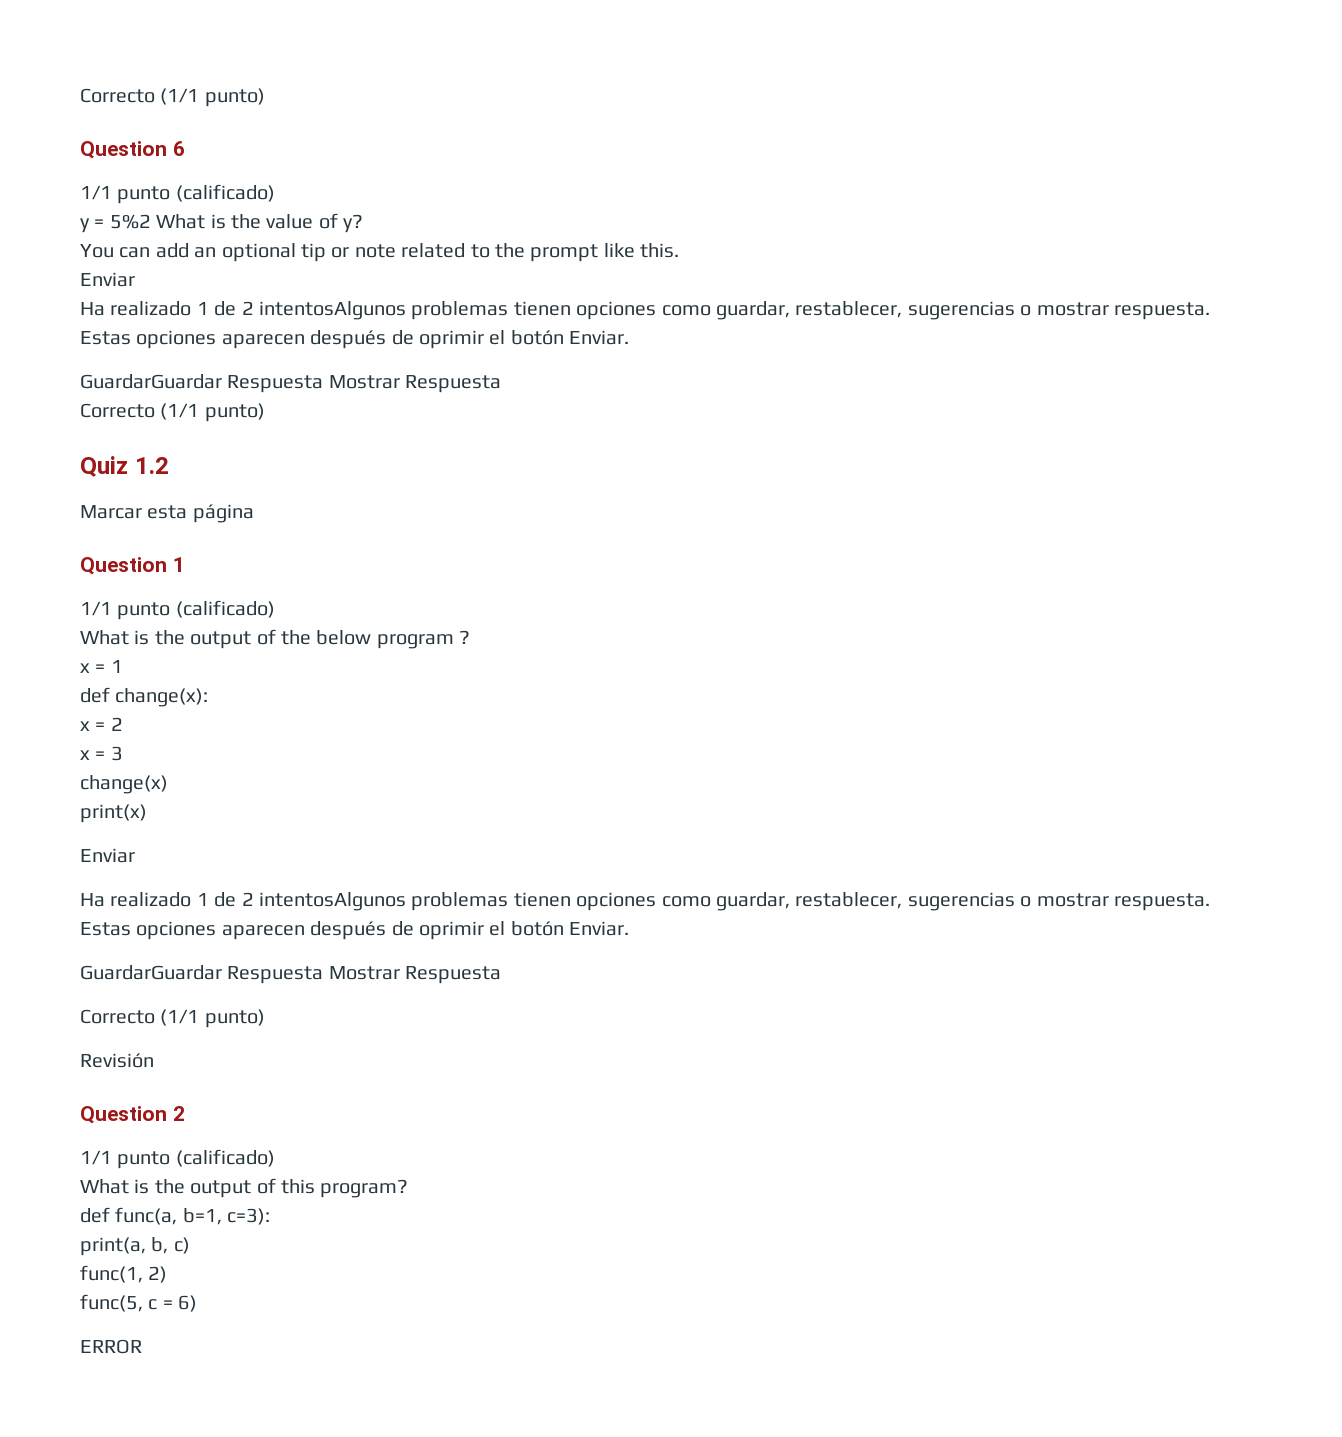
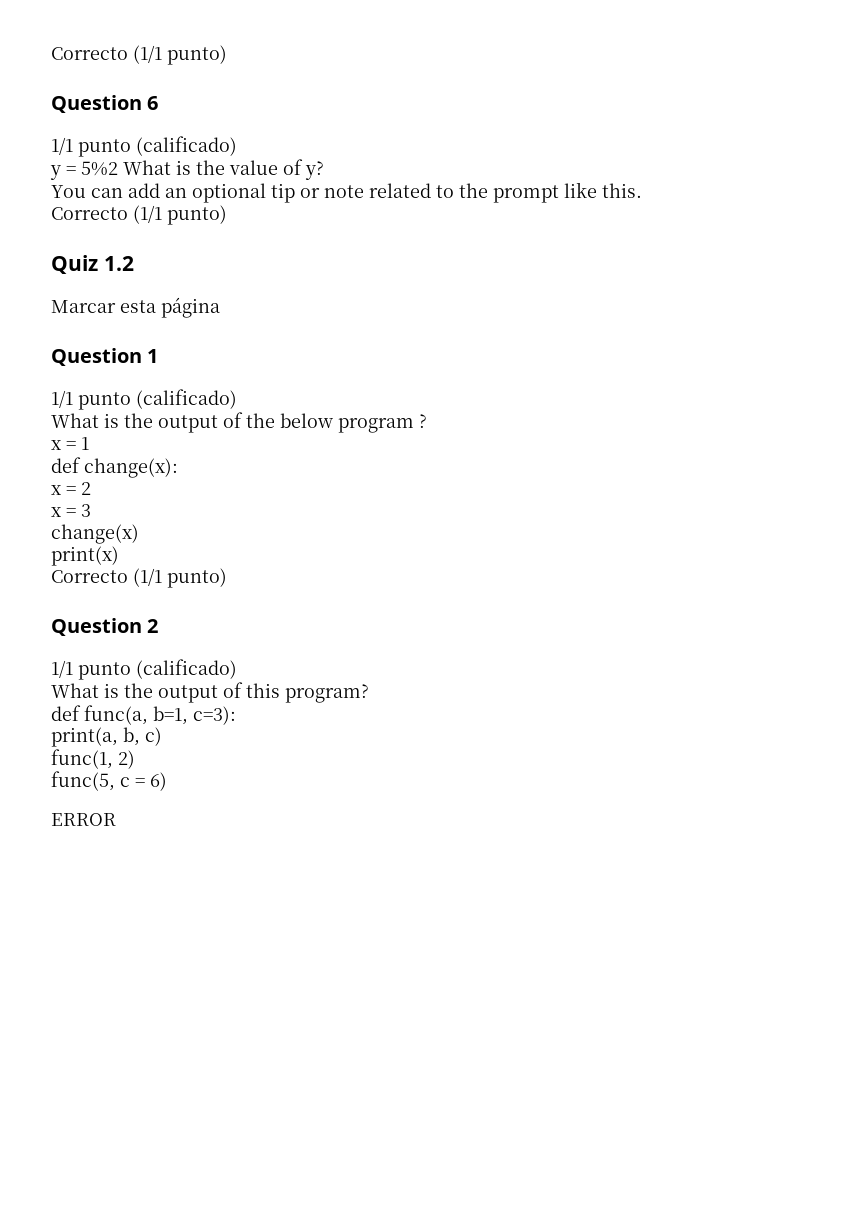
[80,272,135,287] [80,301,1210,320] [80,330,630,349] [80,374,502,393] // Enviar // Ha realizado 1 de 2 intentosAlgunos problemas tienen opciones como guardar, restablecer, sugerencias o mostrar respuesta. Estas opciones aparecen después de oprimir el botón Enviar. // GuardarGuardar Respuesta Mostrar Respuesta -> (642, 190) none
[80,848,135,863] [80,892,1210,911] [80,921,630,940] [80,965,502,984] [80,1009,265,1028] [80,1053,154,1068] // Enviar // Ha realizado 1 de 2 intentosAlgunos problemas tienen opciones como guardar, restablecer, sugerencias o mostrar respuesta. Estas opciones aparecen después de oprimir el botón Enviar. // GuardarGuardar Respuesta Mostrar Respuesta // Correcto (1/1 punto) // Revisión -> [51,568,227,588] // Correcto (1/1 punto)

